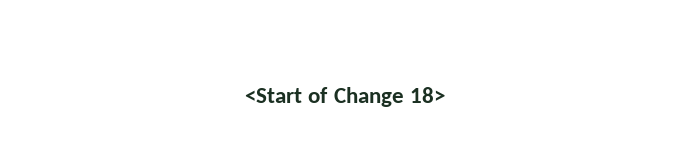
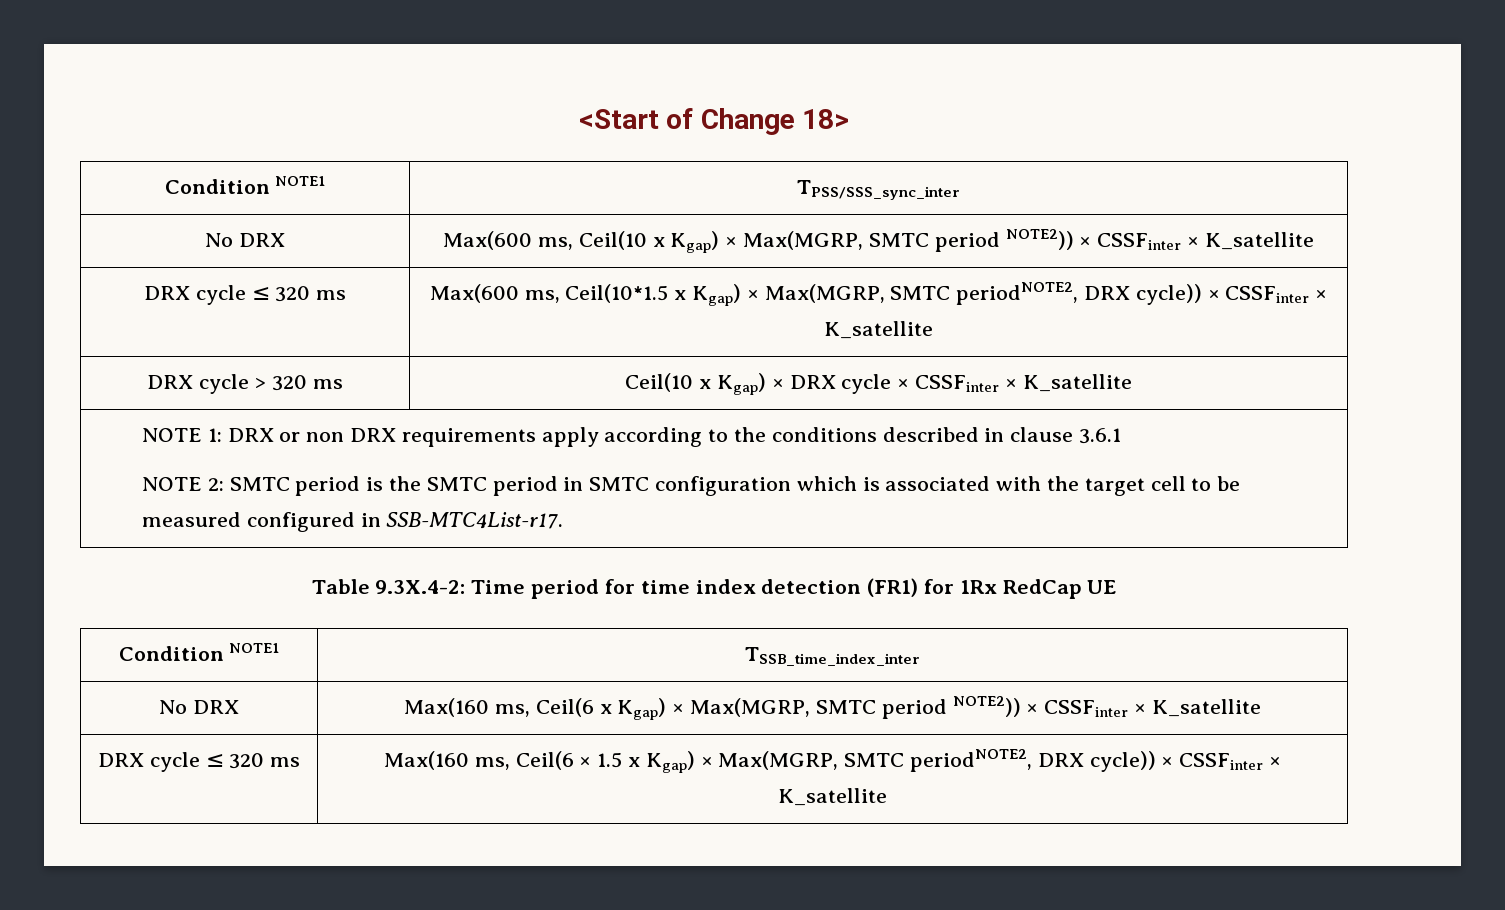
(445, 95) none -> [164,176,326,194] [797,180,960,200] [205,233,285,247] [443,229,1314,253] [143,285,347,305] [429,282,1328,306] [824,321,933,339] [147,374,343,394] [625,373,1132,395] [141,427,1122,447] [141,476,1241,496] [141,512,564,532] [311,578,1117,599] [118,643,280,661] [745,647,920,666] [159,700,239,714] [404,696,1261,720] [97,752,301,772] [383,749,1282,773] [778,788,887,806] // Condition NOTE1 | TPSS/SSS_sync_inter // No DRX | Max(600 ms, Ceil(10 x Kgap) × Max(MGRP, SMTC period NOTE2)) × CSSFinter × K_satellite // DRX cycle ≤ 320 ms | Max(600 ms, Ceil(10*1.5 x Kgap) × Max(MGRP, SMTC periodNOTE2, DRX cycle)) × CSSFinter × K_satellite // DRX cycle > 320 ms | Ceil(10 x Kgap) × DRX cycle × CSSFinter × K_satellite // NOTE 1: DRX or non DRX requirements apply according to the conditions described in clause 3.6.1 // NOTE 2: SMTC period is the SMTC period in SMTC configuration which is associated with the target cell to be measured configured in SSB-MTC4List-r17. // Table 9.3X.4-2: Time period for time index detection (FR1) for 1Rx RedCap UE // Condition NOTE1 | TSSB_time_index_inter // No DRX | Max(160 ms, Ceil(6 x Kgap) × Max(MGRP, SMTC period NOTE2)) × CSSFinter × K_satellite // DRX cycle ≤ 320 ms | Max(160 ms, Ceil(6 × 1.5 x Kgap) × Max(MGRP, SMTC periodNOTE2, DRX cycle)) × CSSFinter × K_satellite

